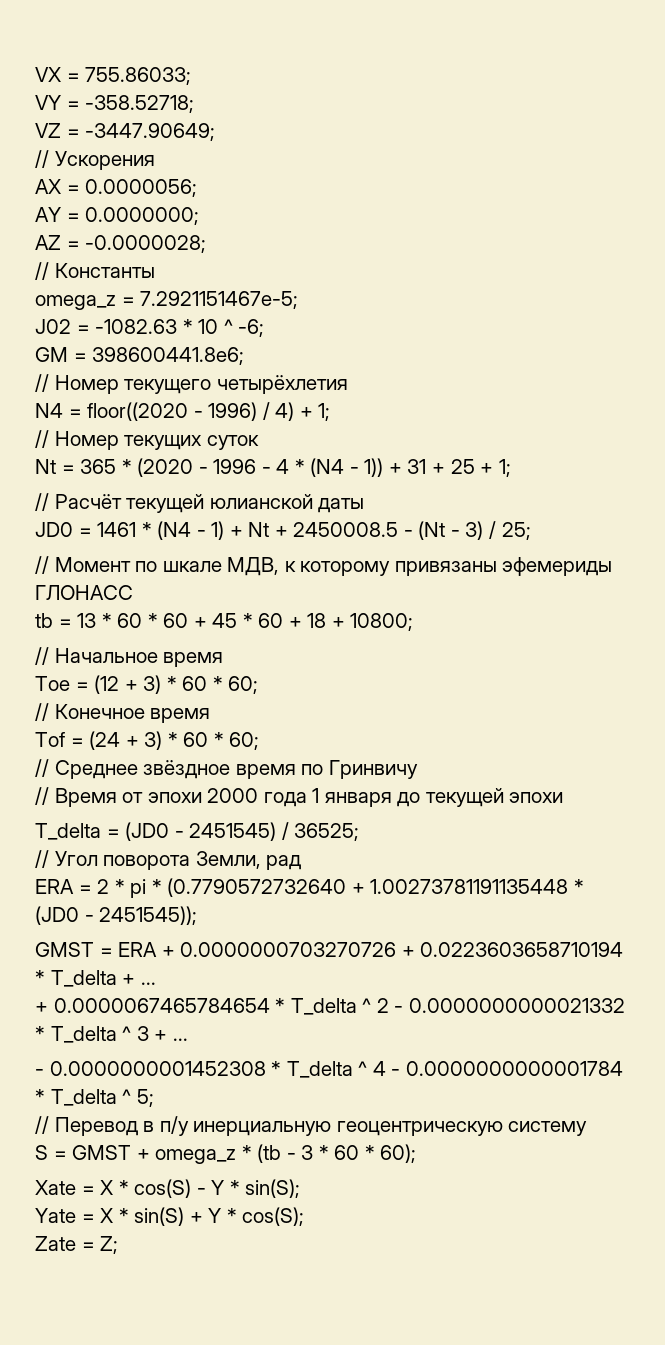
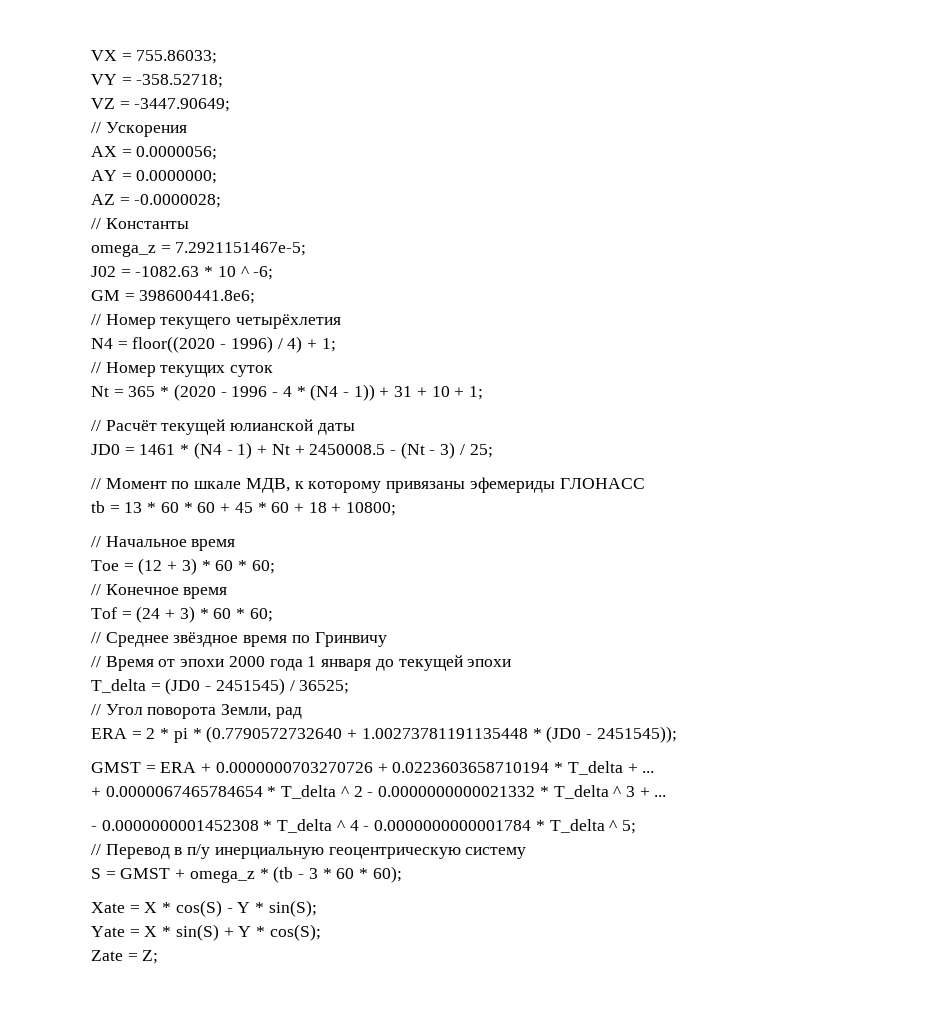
[450,459,475,474] 25 -> [431,386,450,397] 10

